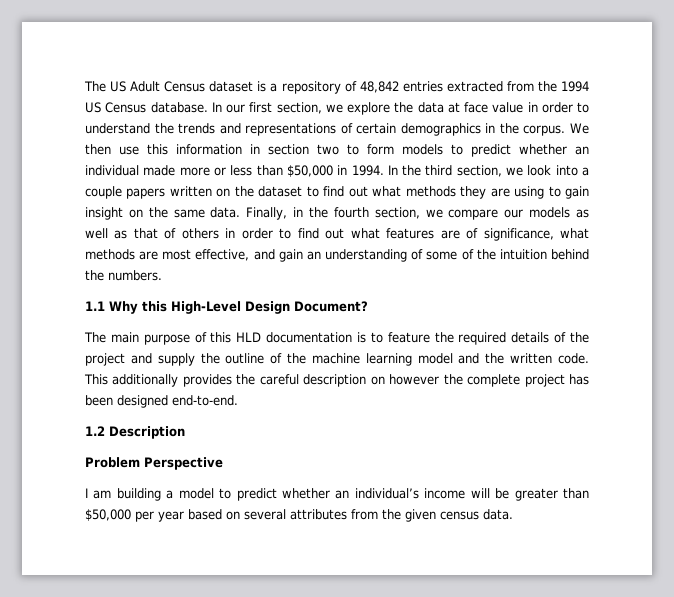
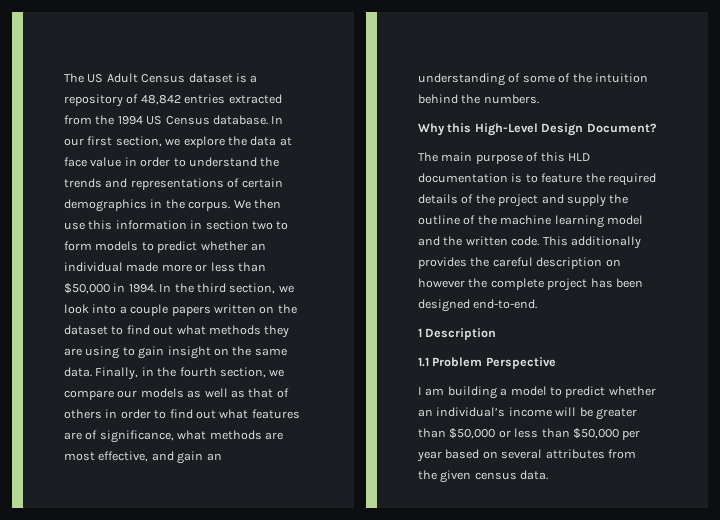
[85,301,105,311] 1.1 -> (539, 99) none
[85,426,105,436] 1.2 -> [418,328,422,337] 1
(185, 432) none -> [418,357,429,367] 1.1
(131, 515) none -> [498,428,619,439] or less than $50,000

